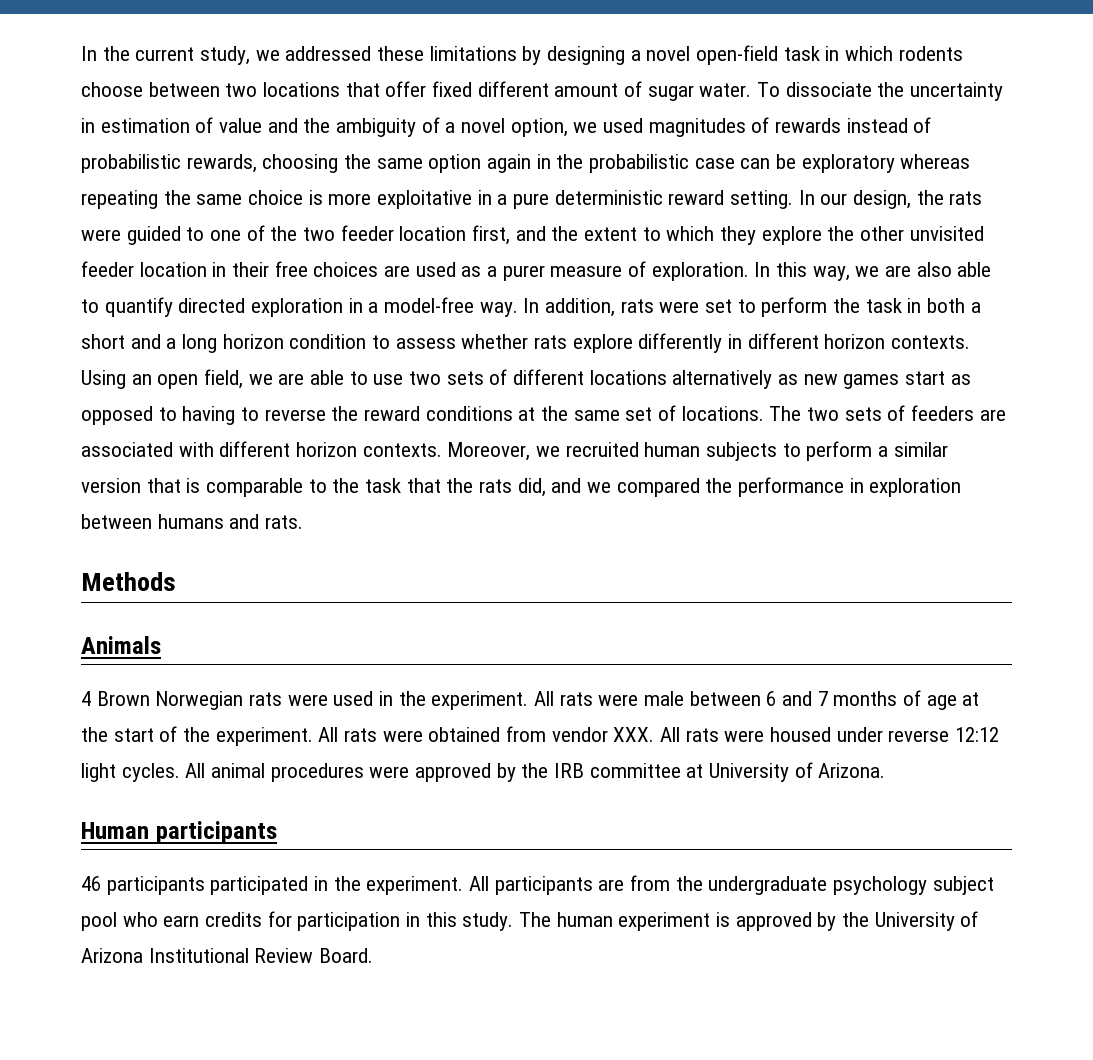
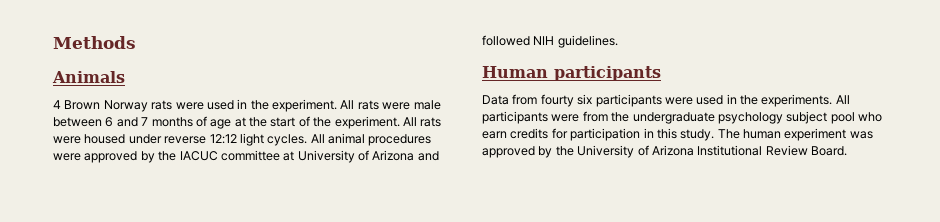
[81,45,963,65] [81,81,1004,101] [81,117,932,137] [81,154,971,173] [81,190,983,209] [81,225,984,245] [81,261,992,281] [81,297,981,317] [81,333,971,353] [81,369,971,389] [81,405,1006,425] [81,441,948,461] [81,477,962,497] [81,514,304,529] In the current study, we addressed these limitations by designing a novel open-field task in which rodents choose between two locations that offer fixed different amount of sugar water. To dissociate the uncertainty in estimation of value and the ambiguity of a novel option, we used magnitudes of rewards instead of probabilistic rewards, choosing the same option again in the probabilistic case can be exploratory whereas repeating the same choice is more exploitative in a pure deterministic reward setting. In our design, the rats were guided to one of the two feeder location first, and the extent to which they explore the other unvisited feeder location in their free choices are used as a purer measure of exploration. In this way, we are also able to quantify directed exploration in a model-free way. In addition, rats were set to perform the task in both a short and a long horizon condition to assess whether rats explore differently in different horizon contexts. Using an open field, we are able to use two sets of different locations alternatively as new games start as opposed to having to reverse the reward conditions at the same set of locations. The two sets of feeders are associated with different horizon contexts. Moreover, we recruited human subjects to perform a similar version that is comparable to the task that the rats did, and we compared the performance in exploration between humans and rats. // -> (53, 42) none
[155,691,244,710] Norwegian -> [103,100,148,112] Norway
[428,726,765,742] obtained from vendor XXX. All rats were -> (81, 140) none
[554,763,585,778] IRB -> [179,151,218,161] IACUC
[818,763,886,778] [81,821,277,844] [81,876,464,895] Arizona. // Human participants // 46 participants participated in the experiment. -> [372,150,439,161] [482,35,618,48] [482,66,661,81] [482,94,833,107] Arizona and followed NIH guidelines. // Human participants // Data from fourty six participants were used in the experiments.
[598,879,625,891] are -> [551,114,580,122] were
[716,912,731,927] is -> [849,131,873,139] was

